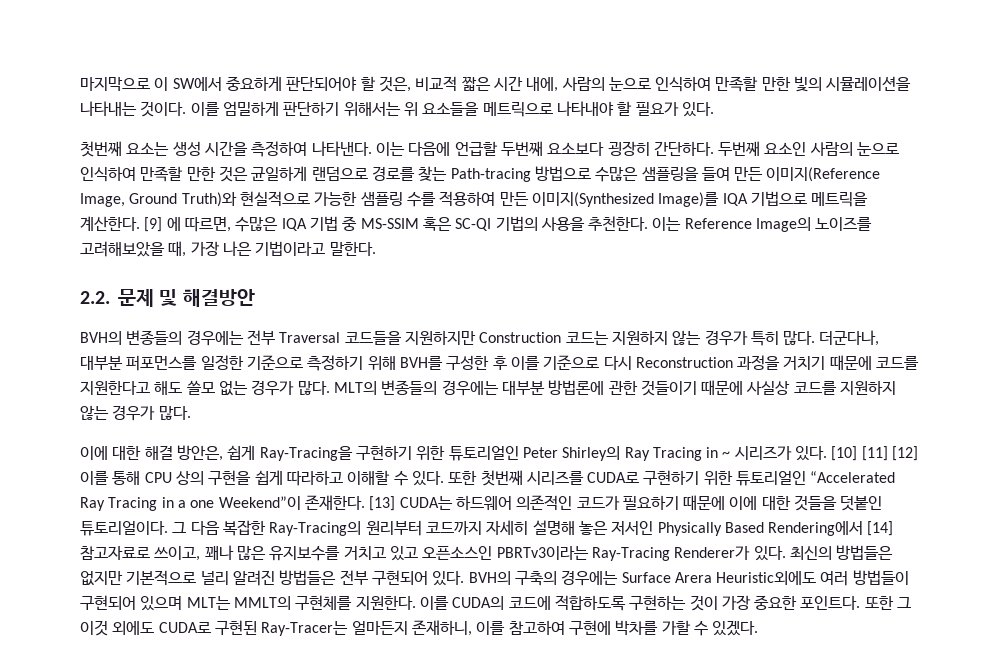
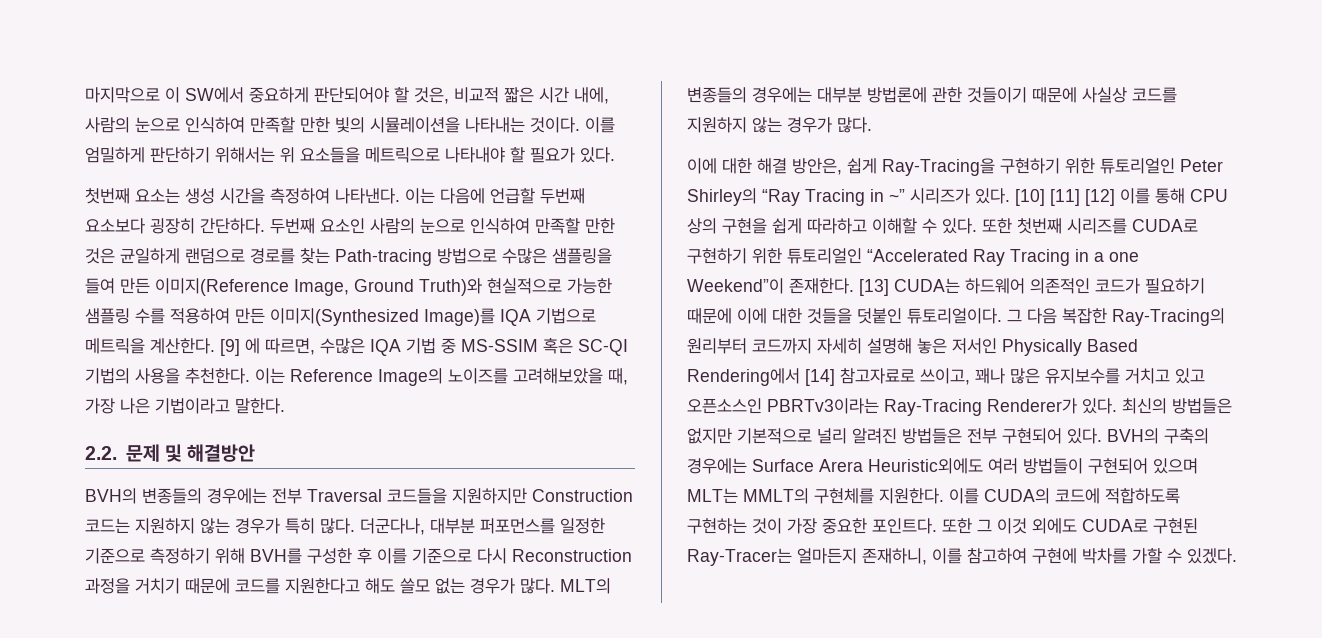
[624,447,731,461] Ray Tracing in ~ -> [762,189,905,206] “Ray Tracing in ~”

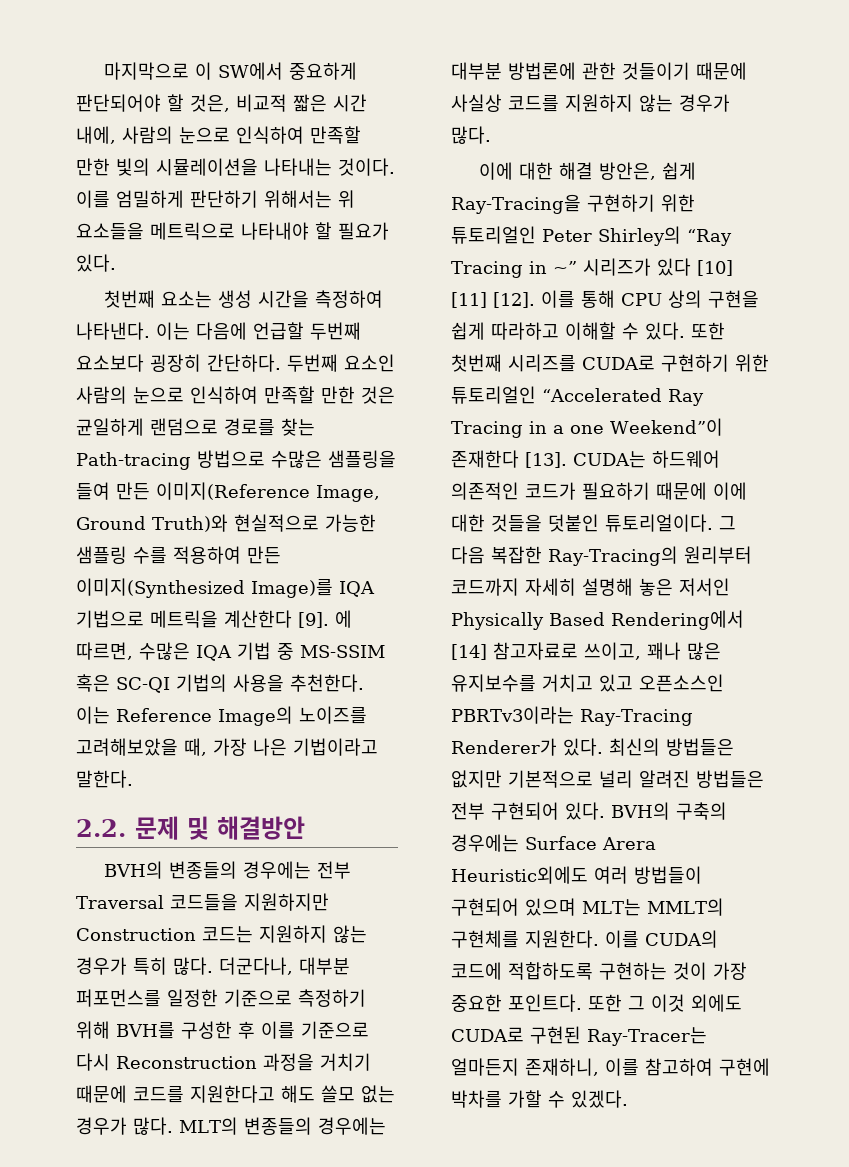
[150,338,240,356] 계산한다. [9] -> [224,610,329,628] 계산한다 [9].
[975,188,1010,204] 있다. -> [657,258,691,276] 있다
[1085,189,1115,206] [12] -> [493,292,535,308] [12].
[789,278,889,296] 존재한다. [13] -> [451,450,567,468] 존재한다 [13].

